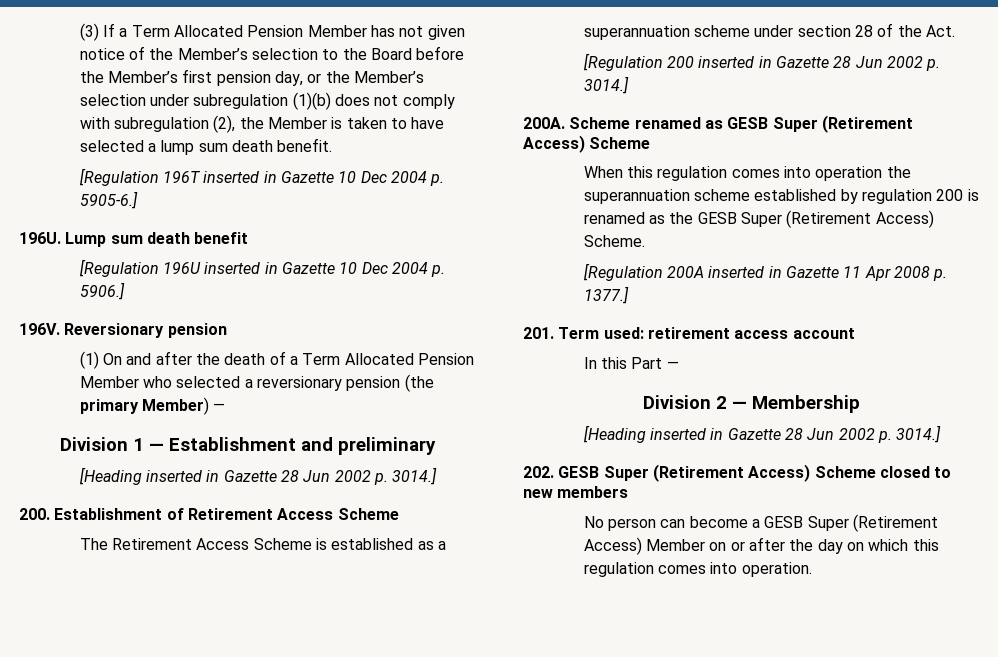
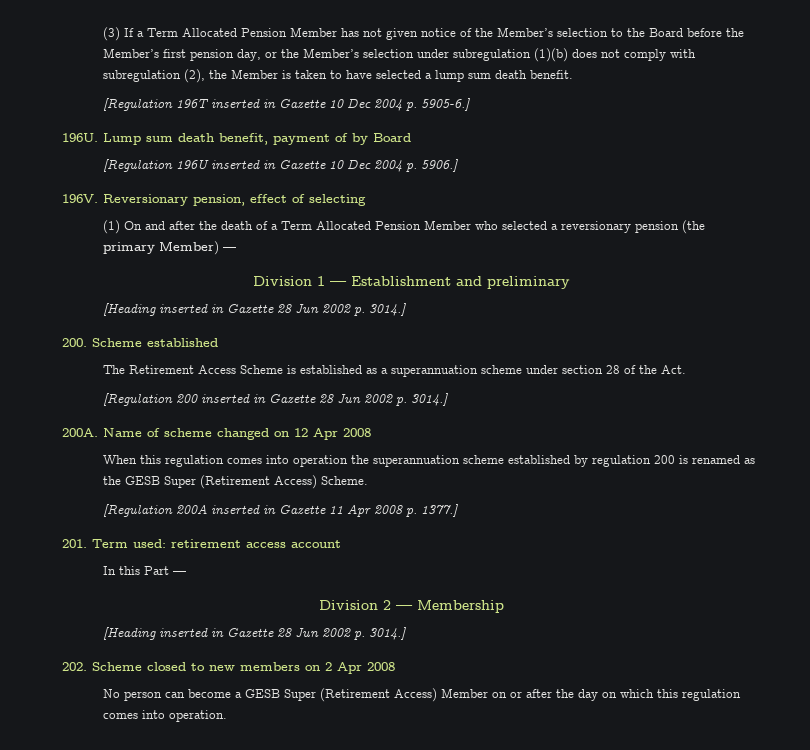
[194,232,249,244] benefit -> [219,133,411,145] benefit, payment of by Board
[167,323,227,338] pension -> [193,194,366,206] pension, effect of selecting
[54,508,399,520] Establishment of Retirement Access Scheme -> [92,338,218,347] Scheme established
[569,115,913,133] [523,135,651,153] Scheme renamed as GESB Super (Retirement Access) Scheme -> [103,428,371,440] Name of scheme changed on 12 Apr 2008
[558,464,811,482] GESB Super (Retirement Access) -> (87, 666) none
(629, 492) none -> [305,662,395,674] on 2 Apr 2008

